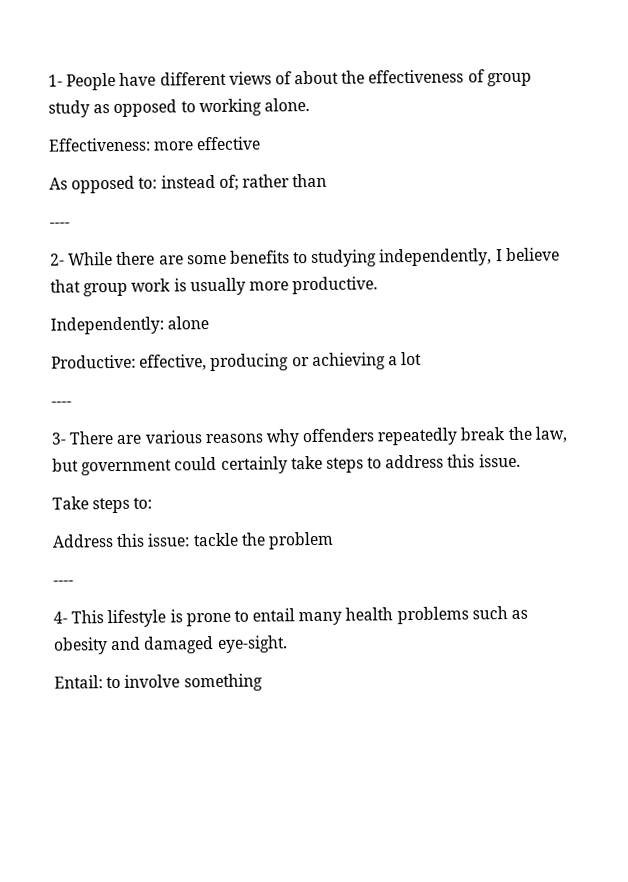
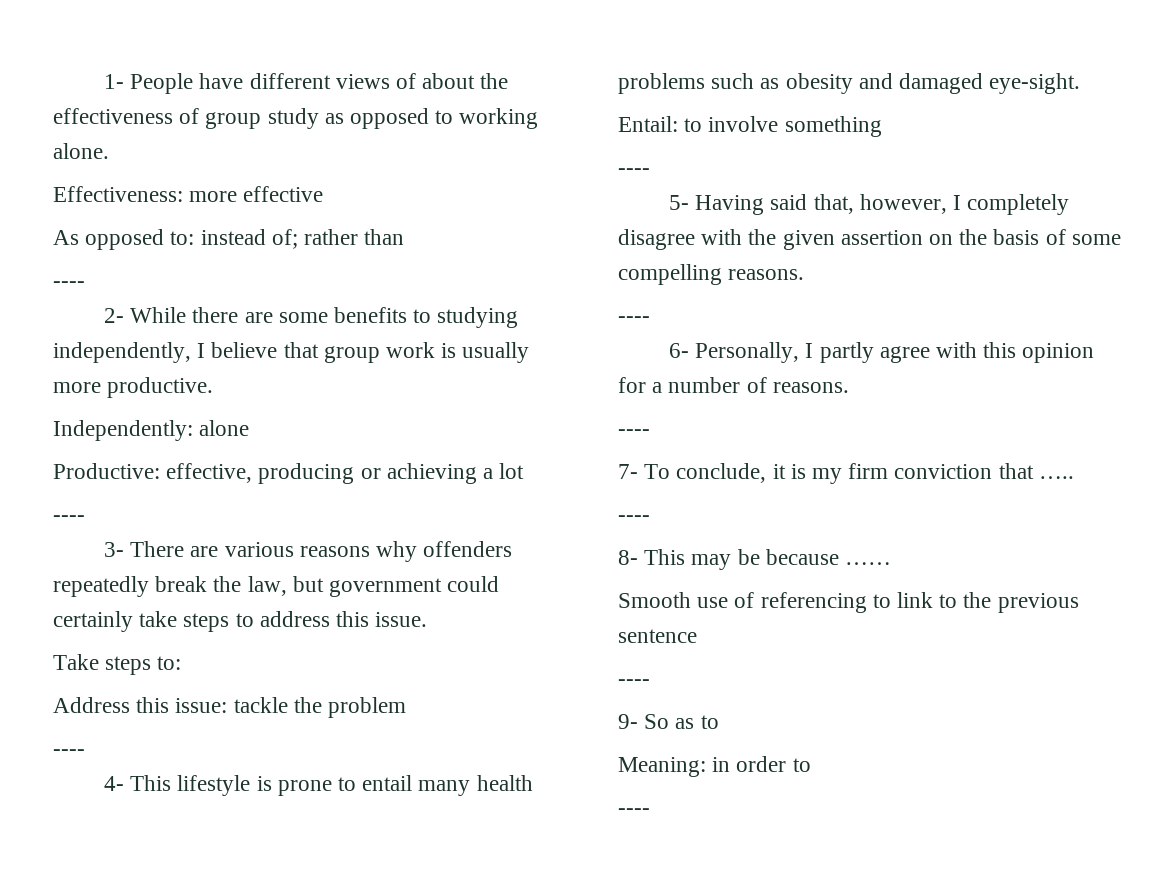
(263, 682) none -> [618,168,650,175] [668,194,1070,215] [618,229,1121,250] [618,264,805,285] [618,316,650,323] [668,342,1095,363] [618,377,849,393] [618,429,650,436] [618,463,1074,484] [618,515,650,522] [618,549,892,570] [618,592,1079,613] [618,629,697,643] [618,679,650,686] [618,714,719,729] [618,756,811,777] [618,808,650,815] // ---- // 5- Having said that, however, I completely disagree with the given assertion on the basis of some compelling reasons. // ---- // 6- Personally, I partly agree with this opinion for a number of reasons. // ---- // 7- To conclude, it is my firm conviction that ….. // ---- // 8- This may be because …… // Smooth use of referencing to link to the previous sentence // ---- // 9- So as to // Meaning: in order to // ----

